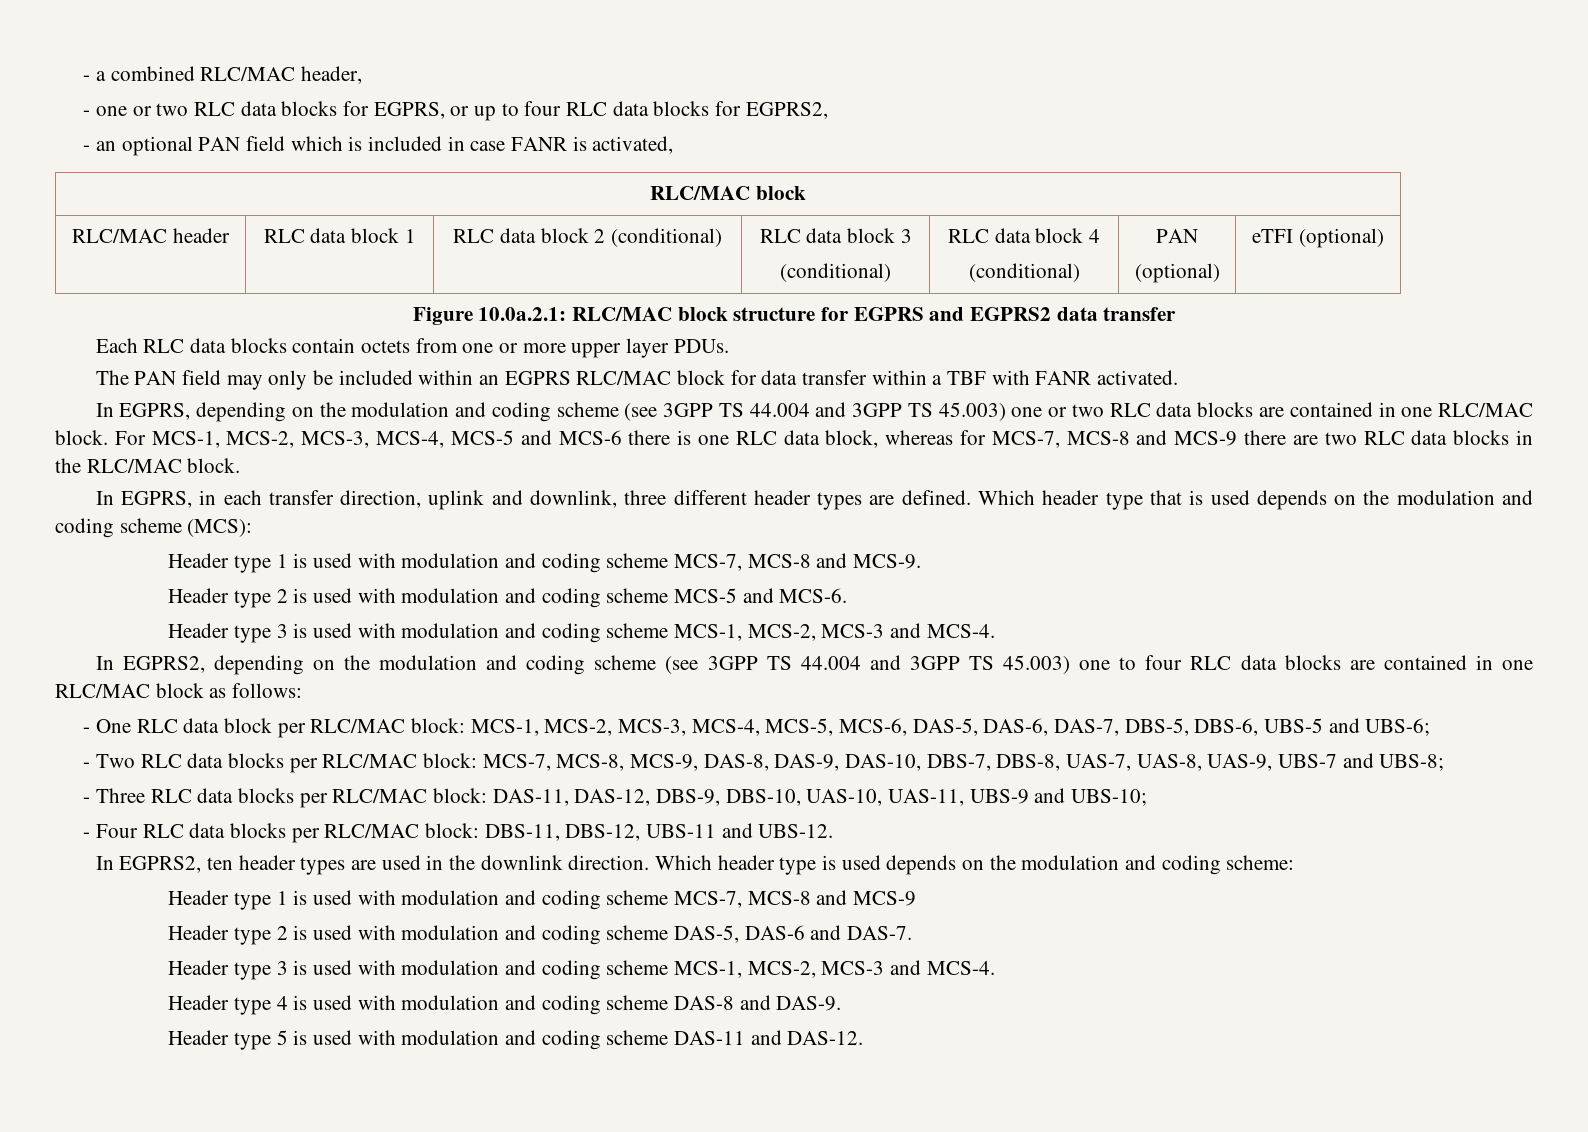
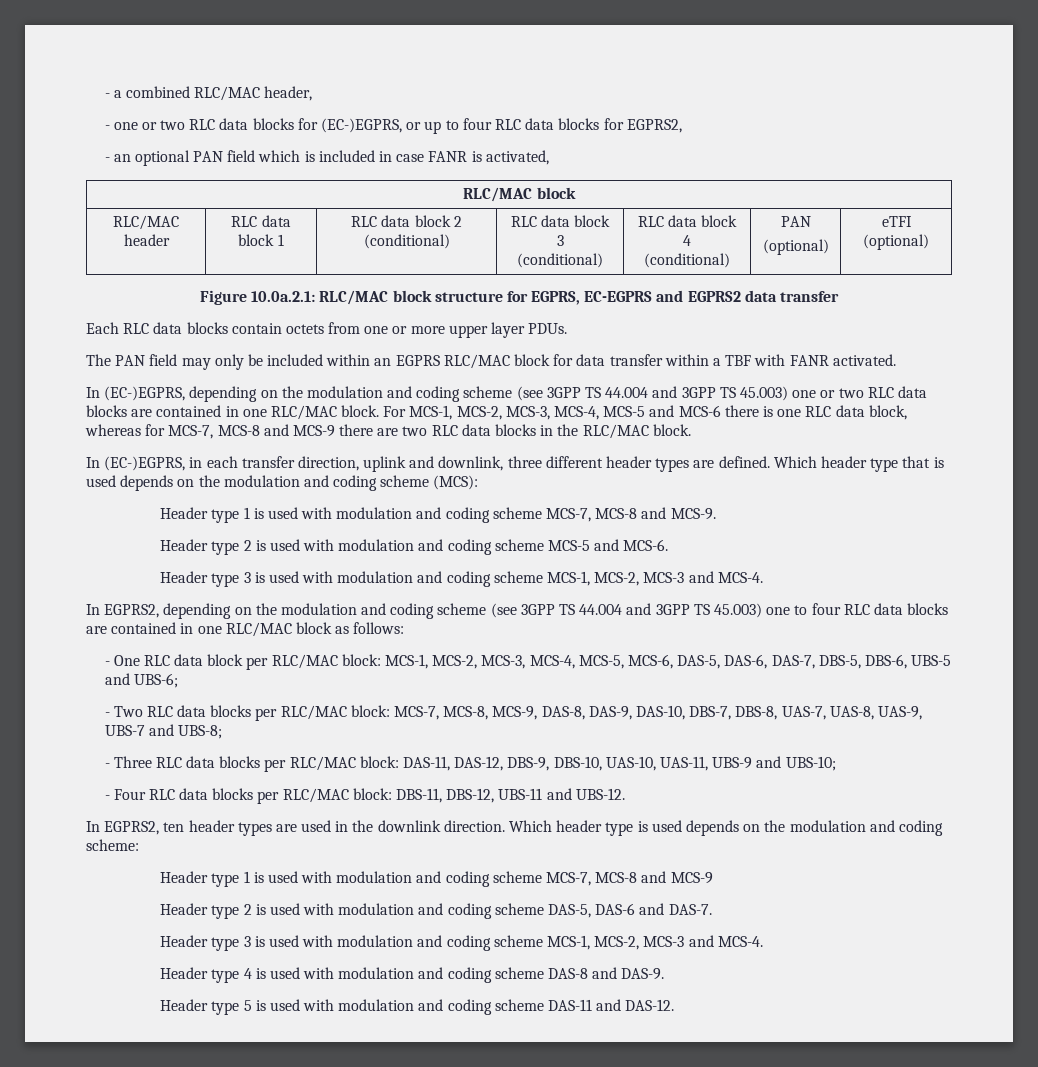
[373,102,445,119] EGPRS, -> [321,118,403,133] (EC-)EGPRS,
[853,307,924,321] EGPRS -> [531,291,653,305] EGPRS, EC-EGPRS
[119,403,191,420] EGPRS, -> [104,386,186,401] (EC-)EGPRS,
[120,491,192,508] EGPRS, -> [104,456,186,471] (EC-)EGPRS,

